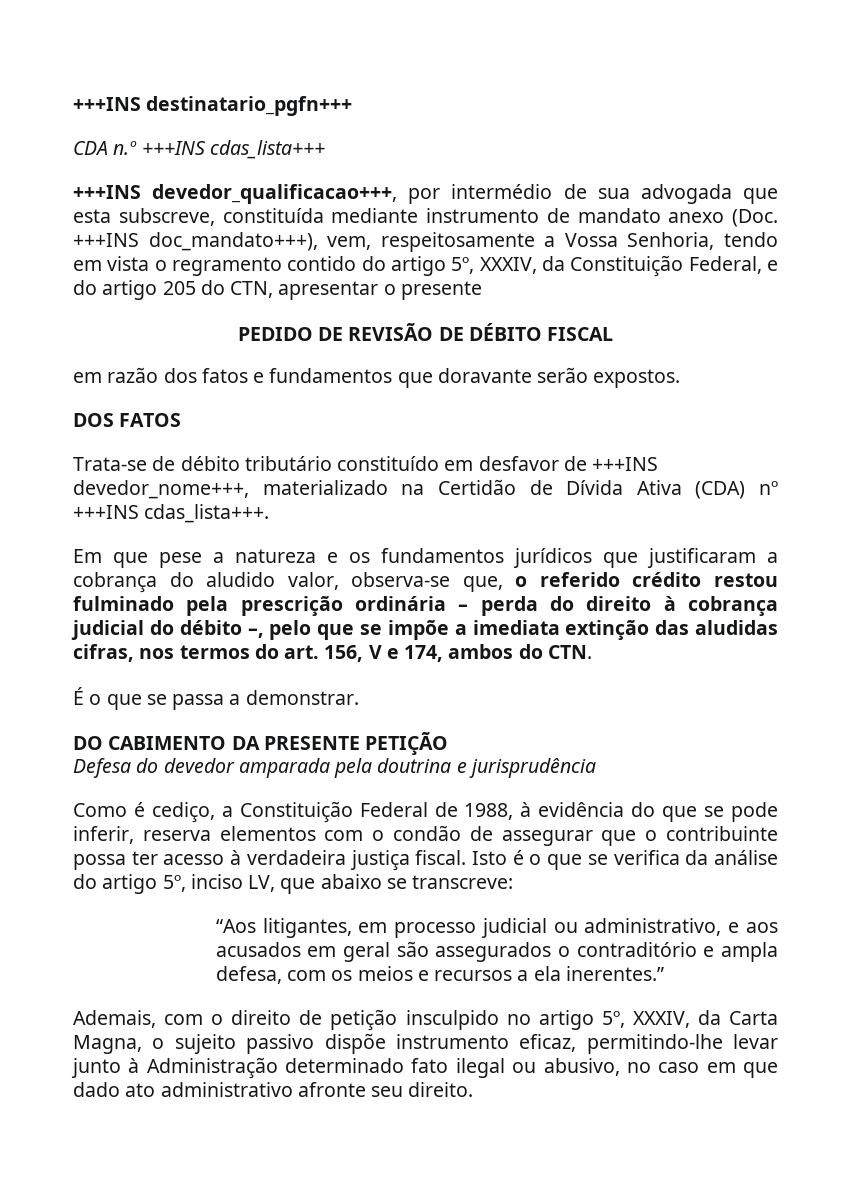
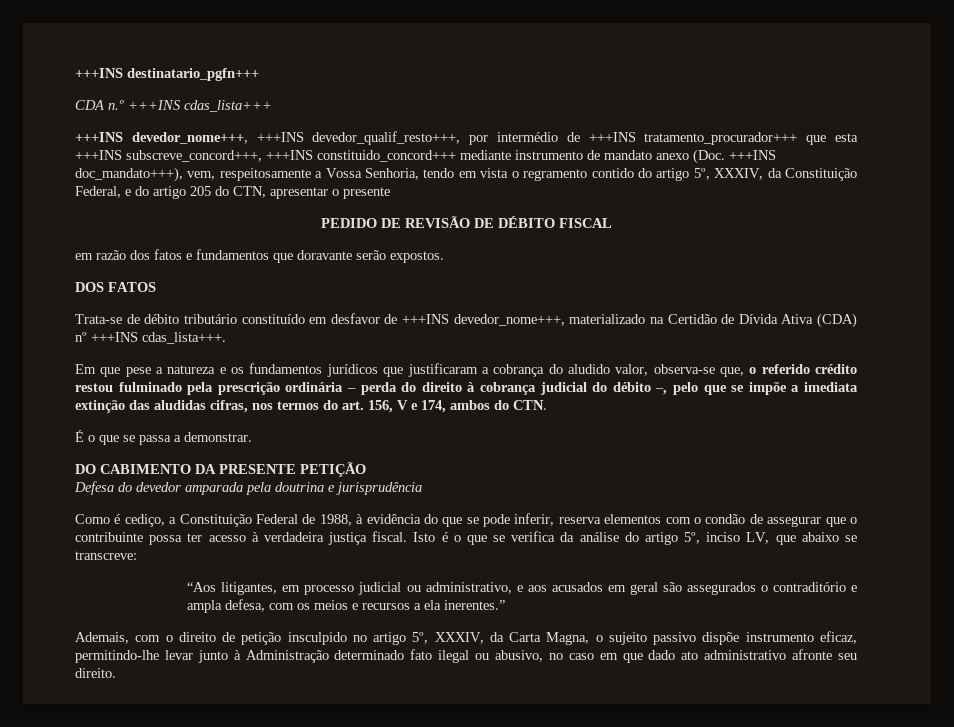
[152,184,778,204] [73,208,324,226] devedor_qualificacao+++, por intermédio de sua advogada que esta subscreve, constituída -> [131,131,858,145] [75,150,456,162] devedor_nome+++, +++INS devedor_qualif_resto+++, por intermédio de +++INS tratamento_procurador+++ que esta +++INS subscreve_concord+++, +++INS constituido_concord+++

